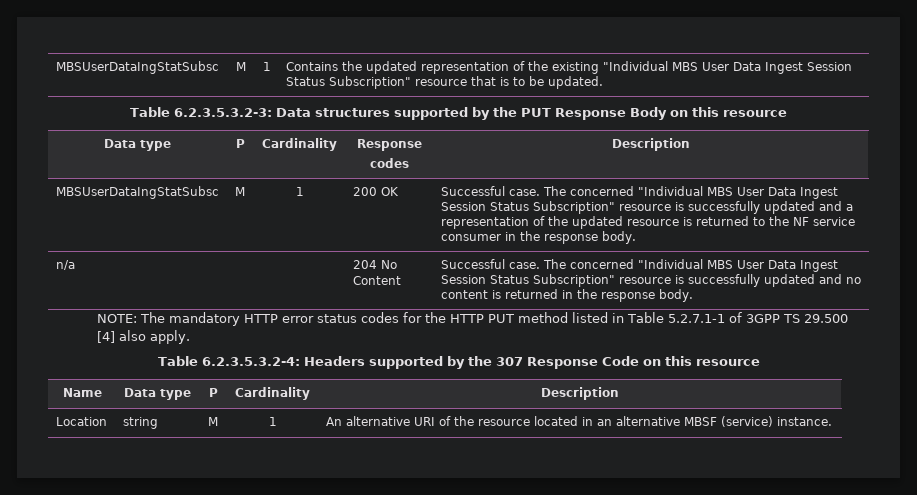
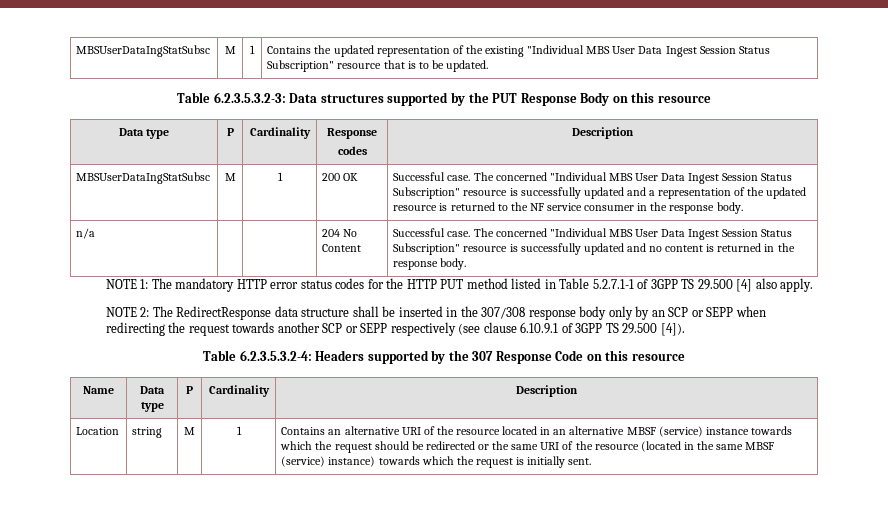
[97,314,138,323] NOTE: -> [105,279,149,289] NOTE 1:
(191, 337) none -> [105,306,766,320] [105,322,685,336] // NOTE 2: The RedirectResponse data structure shall be inserted in the 307/308 response body only by an SCP or SEPP when redirecting the request towards another SCP or SEPP respectively (see clause 6.10.9.1 of 3GPP TS 29.500 [4]).
[325,417,342,426] An -> [281,427,342,435] Contains an
[776,417,832,426] instance. -> [705,426,792,435] [280,441,775,453] [281,456,592,468] instance towards which the request should be redirected or the same URI of the resource (located in the same MBSF (service) instance) towards which the request is initially sent.

